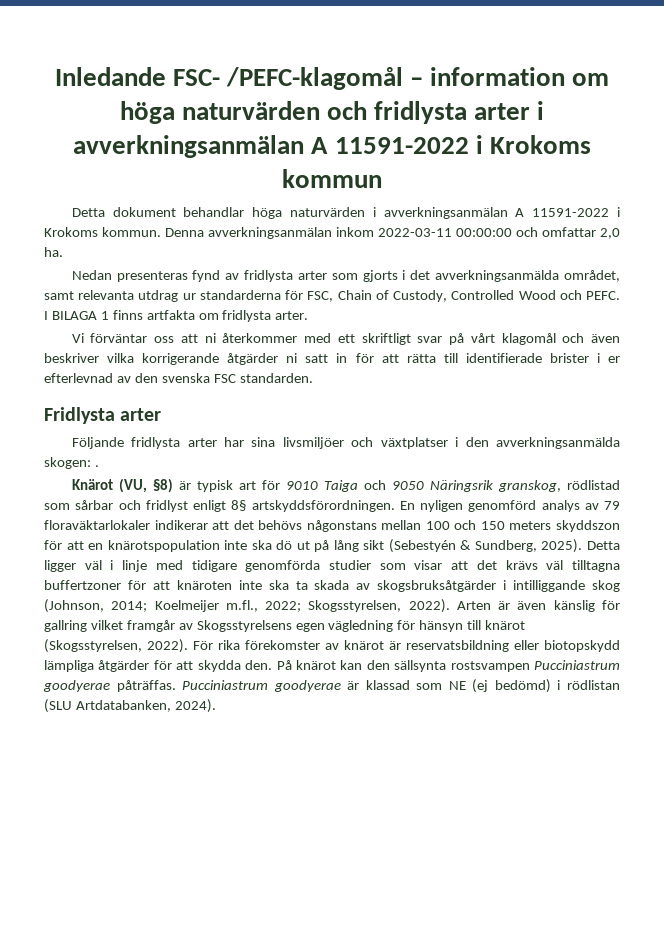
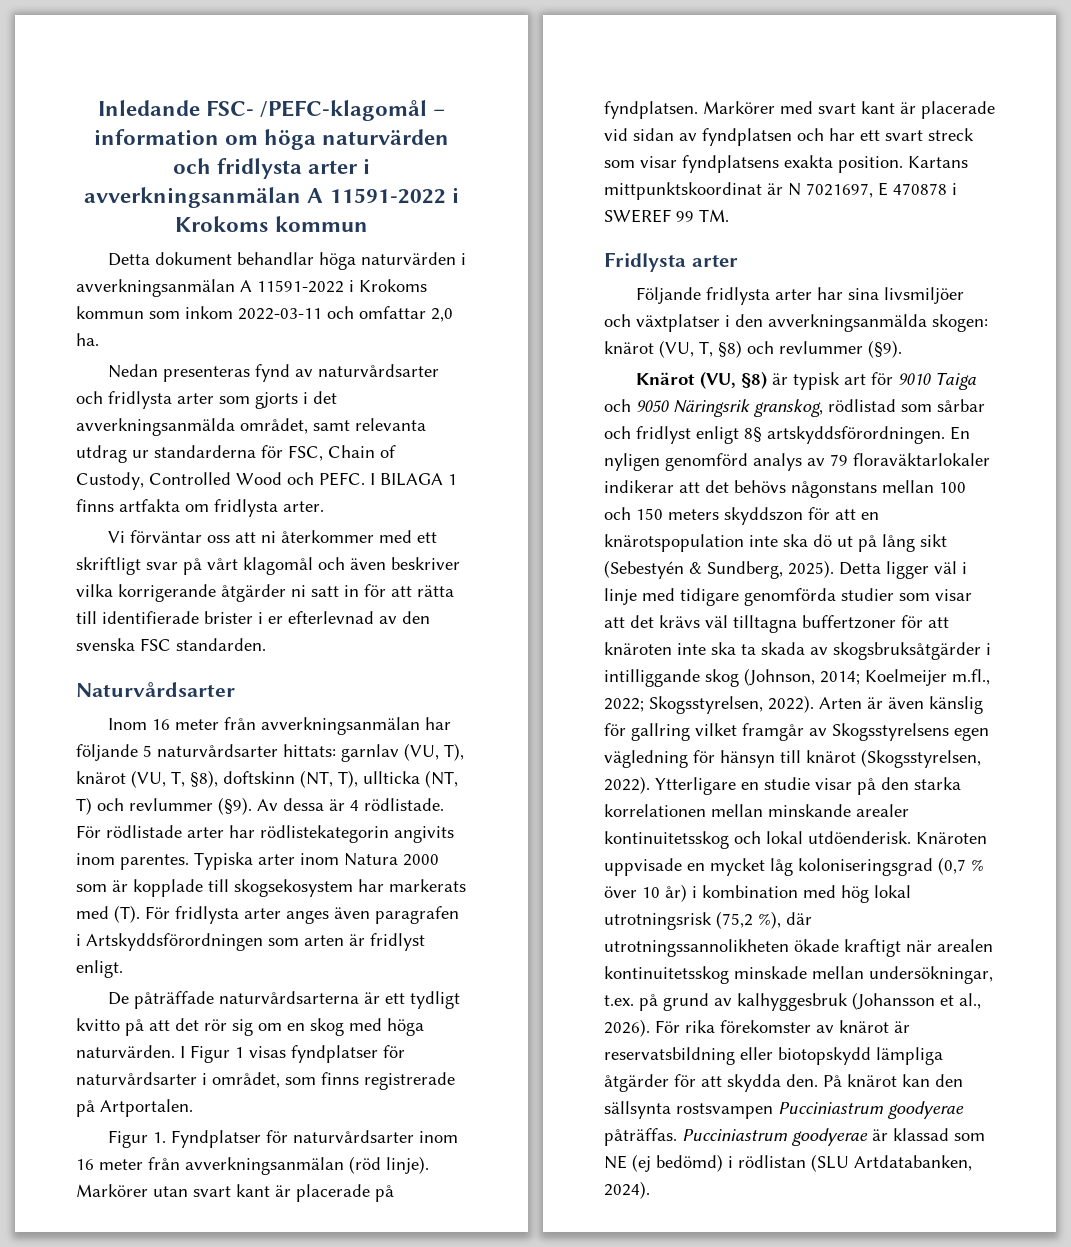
[102,227,332,239] kommun. Denna avverkningsanmälan -> [76,306,180,319] kommun som
[456,228,512,237] 00:00:00 -> (322, 314) none
(240, 276) none -> [317,364,439,377] [76,391,103,404] naturvårdsarter och
(313, 378) none -> [76,682,235,697] [107,717,451,735] [76,743,464,762] [76,770,458,788] [76,797,444,815] [76,825,454,843] [76,852,439,870] [76,879,466,897] [76,905,459,924] [76,933,425,951] [76,960,123,978] [107,991,460,1009] [76,1018,424,1036] [76,1045,405,1063] [76,1072,455,1090] [76,1099,193,1117] [107,1130,458,1148] [76,1156,429,1175] [76,1184,394,1202] [604,101,995,119] [604,128,974,146] [604,155,968,173] [604,182,957,200] [604,209,729,223] // Naturvårdsarter // Inom 16 meter från avverkningsanmälan har följande 5 naturvårdsarter hittats: garnlav (VU, T), knärot (VU, T, §8), doftskinn (NT, T), ullticka (NT, T) och revlummer (§9). Av dessa är 4 rödlistade. För rödlistade arter har rödlistekategorin angivits inom parentes. Typiska arter inom Natura 2000 som är kopplade till skogsekosystem har markerats med (T). För fridlysta arter anges även paragrafen i Artskyddsförordningen som arten är fridlyst enligt. // De påträffade naturvårdsarterna är ett tydligt kvitto på att det rör sig om en skog med höga naturvärden. I Figur 1 visas fyndplatser för naturvårdsarter i området, som finns registrerade på Artportalen. // Figur 1. Fyndplatser för naturvårdsarter inom 16 meter från avverkningsanmälan (röd linje). Markörer utan svart kant är placerade på fyndplatsen. Markörer med svart kant är placerade vid sidan av fyndplatsen och har ett svart streck som visar fyndplatsens exakta position. Kartans mittpunktskoordinat är N 7021697, E 470878 i SWEREF 99 TM.
[94,465,99,467] . -> [604,340,902,358] knärot (VU, T, §8) och revlummer (§9).
(188, 646) none -> [655,777,961,795] [604,804,909,817] [604,831,987,849] [604,857,984,876] [604,884,911,903] [604,911,812,930] [604,939,993,957] [604,966,993,984] [604,992,981,1011] [604,1019,650,1037] Ytterligare en studie visar på den starka korrelationen mellan minskande arealer kontinuitetsskog och lokal utdöenderisk. Knäroten uppvisade en mycket låg koloniseringsgrad (0,7 % över 10 år) i kombination med hög lokal utrotningsrisk (75,2 %), där utrotningssannolikheten ökade kraftigt när arealen kontinuitetsskog minskade mellan undersökningar, t.ex. på grund av kalhyggesbruk (Johansson et al., 2026).

